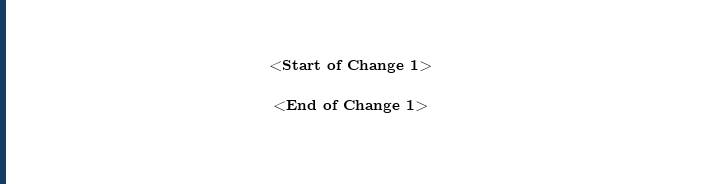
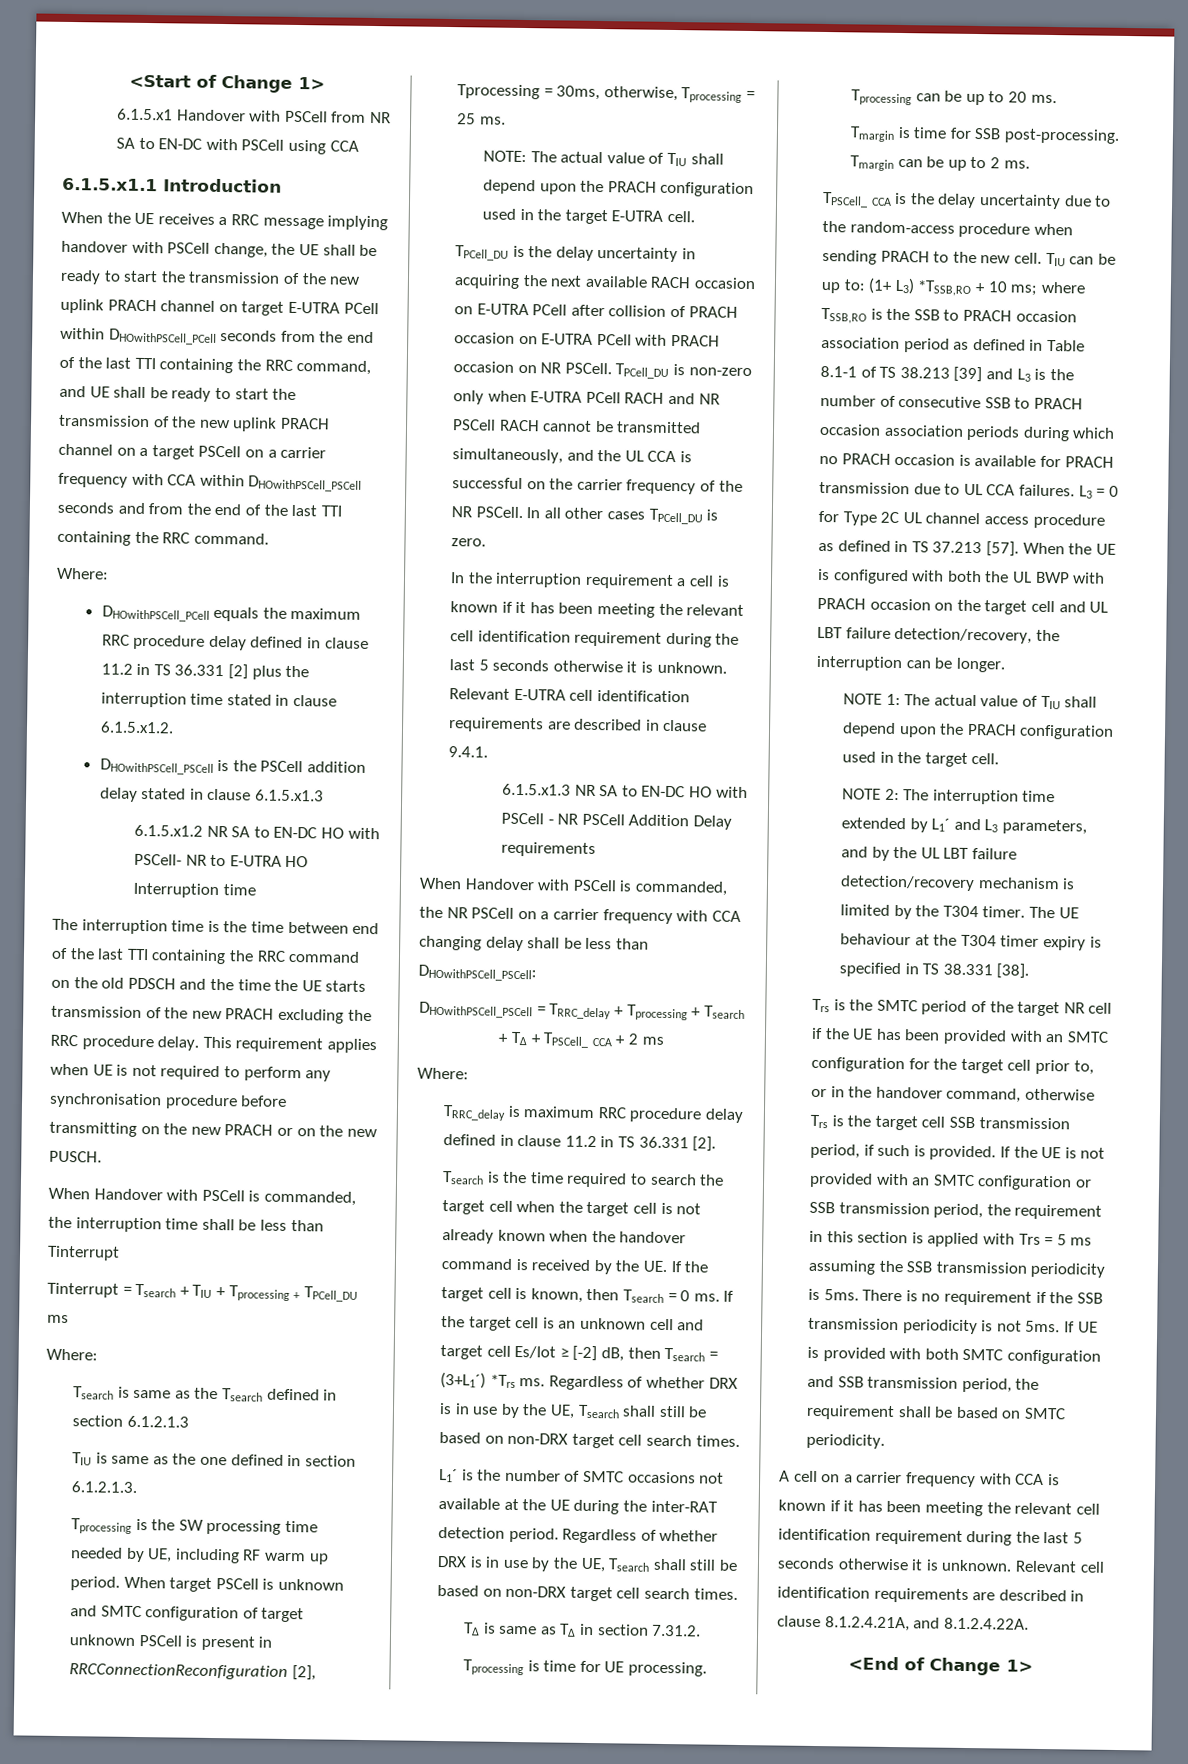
(432, 66) none -> [116,108,391,124] [115,137,359,155] [62,177,282,193] [61,211,389,231] [61,240,378,258] [60,269,361,285] [60,298,379,316] [60,327,374,345] [59,356,372,376] [59,385,297,402] [59,414,330,432] [58,443,327,460] [58,472,363,492] [57,501,342,517] [57,530,269,546] [56,567,109,580] [101,605,362,622] [101,634,369,651] [100,663,310,680] [100,692,338,708] [99,721,174,734] [99,758,367,775] [99,787,325,802] [133,824,380,840] [133,853,309,868] [132,882,256,899] [52,918,380,935] [51,947,361,965] [51,977,367,992] [51,1005,372,1024] [50,1034,377,1054] [50,1063,332,1082] [49,1092,288,1110] [49,1121,377,1138] [49,1150,102,1163] [48,1187,356,1206] [48,1216,324,1233] [47,1245,120,1261] [47,1282,358,1302] [47,1314,69,1324] [46,1348,98,1361] [72,1386,338,1402] [71,1415,189,1428] [71,1452,356,1467] [70,1481,138,1493] [70,1518,318,1535] [69,1547,329,1565] [69,1576,344,1593] [69,1605,305,1623] [68,1634,273,1651] [68,1663,316,1681] [456,84,755,103] [456,113,506,125] [482,150,724,167] [482,179,755,198] [481,208,695,225] [454,245,696,263] [453,274,756,290] [453,303,738,318] [453,332,720,347] [452,361,752,379] [452,390,720,405] [451,419,702,434] [451,448,692,464] [451,477,743,495] [450,506,719,525] [450,538,486,547] [449,572,730,590] [449,601,745,618] [449,630,740,648] [448,659,727,674] [448,688,690,703] [447,717,708,733] [447,746,488,758] [501,783,748,799] [500,812,732,830] [500,841,596,858] [419,877,728,896] [419,906,741,925] [419,935,649,952] [418,964,537,982] [419,1001,745,1021] [498,1031,664,1048] [417,1067,469,1080] [442,1105,744,1123] [442,1134,717,1152] [441,1171,725,1188] [441,1200,702,1217] [441,1229,687,1244] [440,1258,709,1275] [440,1287,735,1303] [440,1315,705,1331] [439,1344,718,1362] [439,1371,738,1391] [438,1402,708,1419] [438,1431,740,1449] [438,1468,725,1484] [437,1497,718,1515] [437,1526,719,1544] [436,1555,738,1573] [436,1584,738,1602] [462,1622,702,1637] [462,1659,707,1677] [850,89,1057,106] [849,126,1120,144] [849,155,1030,171] [821,191,1112,210] [821,220,1073,238] [821,249,1116,267] [820,277,1085,296] [820,307,1077,324] [820,336,1085,353] [819,365,1074,383] [819,394,1083,410] [818,423,1116,442] [818,453,1114,468] [818,481,1119,499] [817,510,1105,529] [817,540,1116,557] [817,568,1106,585] [816,597,1109,615] [816,626,1060,644] [815,655,1006,673] [842,693,1098,710] [841,722,1115,740] [841,751,1000,767] [841,788,1056,805] [840,817,1087,835] [840,846,1017,861] [839,875,1076,892] [839,904,1079,920] [839,933,1102,951] [838,962,1030,979] [811,998,1113,1017] [810,1027,1109,1045] [810,1056,1094,1075] [810,1086,1095,1103] [809,1114,1070,1131] [809,1143,1106,1161] [808,1172,1092,1191] [808,1201,1103,1220] [808,1230,1093,1248] [807,1259,1106,1278] [807,1288,1103,1306] [807,1317,1098,1335] [806,1346,1101,1365] [806,1375,1040,1393] [805,1404,1066,1421] [805,1433,885,1449] [779,1470,1060,1488] [778,1499,1100,1517] [778,1528,1083,1546] [777,1557,1105,1573] [777,1586,1085,1604] [777,1615,1029,1632] // 6.1.5.x1 Handover with PSCell from NR SA to EN-DC with PSCell using CCA // 6.1.5.x1.1 Introduction // When the UE receives a RRC message implying handover with PSCell change, the UE shall be ready to start the transmission of the new uplink PRACH channel on target E-UTRA PCell within DHOwithPSCell_PCell seconds from the end of the last TTI containing the RRC command, and UE shall be ready to start the transmission of the new uplink PRACH channel on a target PSCell on a carrier frequency with CCA within DHOwithPSCell_PSCell seconds and from the end of the last TTI containing the RRC command. // Where: // DHOwithPSCell_PCell equals the maximum RRC procedure delay defined in clause 11.2 in TS 36.331 [2] plus the interruption time stated in clause 6.1.5.x1.2. // DHOwithPSCell_PSCell is the PSCell addition delay stated in clause 6.1.5.x1.3 // 6.1.5.x1.2 NR SA to EN-DC HO with PSCell- NR to E-UTRA HO Interruption time // The interruption time is the time between end of the last TTI containing the RRC command on the old PDSCH and the time the UE starts transmission of the new PRACH excluding the RRC procedure delay. This requirement applies when UE is not required to perform any synchronisation procedure before transmitting on the new PRACH or on the new PUSCH. // When Handover with PSCell is commanded, the interruption time shall be less than Tinterrupt // Tinterrupt = Tsearch + TIU + Tprocessing + TPCell_DU ms // Where: // Tsearch is same as the Tsearch defined in section 6.1.2.1.3 // TIU is same as the one defined in section 6.1.2.1.3. // Tprocessing is the SW processing time needed by UE, including RF warm up period. When target PSCell is unknown and SMTC configuration of target unknown PSCell is present in RRCConnectionReconfiguration [2], Tprocessing = 30ms, otherwise, Tprocessing = 25 ms. // NOTE: The actual value of TIU shall depend upon the PRACH configuration used in the target E-UTRA cell. // TPCell_DU is the delay uncertainty in acquiring the next available RACH occasion on E-UTRA PCell after collision of PRACH occasion on E-UTRA PCell with PRACH occasion on NR PSCell. TPCell_DU is non-zero only when E-UTRA PCell RACH and NR PSCell RACH cannot be transmitted simultaneously, and the UL CCA is successful on the carrier frequency of the NR PSCell. In all other cases TPCell_DU is zero. // In the interruption requirement a cell is known if it has been meeting the relevant cell identification requirement during the last 5 seconds otherwise it is unknown. Relevant E-UTRA cell identification requirements are described in clause 9.4.1. // 6.1.5.x1.3 NR SA to EN-DC HO with PSCell - NR PSCell Addition Delay requirements // When Handover with PSCell is commanded, the NR PSCell on a carrier frequency with CCA changing delay shall be less than DHOwithPSCell_PSCell: // DHOwithPSCell_PSCell = TRRC_delay + Tprocessing + Tsearch + T∆ + TPSCell_ CCA + 2 ms // Where: // TRRC_delay is maximum RRC procedure delay defined in clause 11.2 in TS 36.331 [2]. // Tsearch is the time required to search the target cell when the target cell is not already known when the handover command is received by the UE. If the target cell is known, then Tsearch = 0 ms. If the target cell is an unknown cell and target cell Es/Iot ≥ [-2] dB, then Tsearch = (3+L1´) *Trs ms. Regardless of whether DRX is in use by the UE, Tsearch shall still be based on non-DRX target cell search times. // L1´ is the number of SMTC occasions not available at the UE during the inter-RAT detection period. Regardless of whether DRX is in use by the UE, Tsearch shall still be based on non-DRX target cell search times. // T∆ is same as T∆ in section 7.31.2. // Tprocessing is time for UE processing. Tprocessing can be up to 20 ms. // Tmargin is time for SSB post-processing. Tmargin can be up to 2 ms. // TPSCell_ CCA is the delay uncertainty due to the random-access procedure when sending PRACH to the new cell. TIU can be up to: (1+ L3) *TSSB,RO + 10 ms; where TSSB,RO is the SSB to PRACH occasion association period as defined in Table 8.1-1 of TS 38.213 [39] and L3 is the number of consecutive SSB to PRACH occasion association periods during which no PRACH occasion is available for PRACH transmission due to UL CCA failures. L3 = 0 for Type 2C UL channel access procedure as defined in TS 37.213 [57]. When the UE is configured with both the UL BWP with PRACH occasion on the target cell and UL LBT failure detection/recovery, the interruption can be longer. // NOTE 1: The actual value of TIU shall depend upon the PRACH configuration used in the target cell. // NOTE 2: The interruption time extended by L1´ and L3 parameters, and by the UL LBT failure detection/recovery mechanism is limited by the T304 timer. The UE behaviour at the T304 timer expiry is specified in TS 38.331 [38]. // Trs is the SMTC period of the target NR cell if the UE has been provided with an SMTC configuration for the target cell prior to, or in the handover command, otherwise Trs is the target cell SSB transmission period, if such is provided. If the UE is not provided with an SMTC configuration or SSB transmission period, the requirement in this section is applied with Trs = 5 ms assuming the SSB transmission periodicity is 5ms. There is no requirement if the SSB transmission periodicity is not 5ms. If UE is provided with both SMTC configuration and SSB transmission period, the requirement shall be based on SMTC periodicity. // A cell on a carrier frequency with CCA is known if it has been meeting the relevant cell identification requirement during the last 5 seconds otherwise it is unknown. Relevant cell identification requirements are described in clause 8.1.2.4.21A, and 8.1.2.4.22A.

